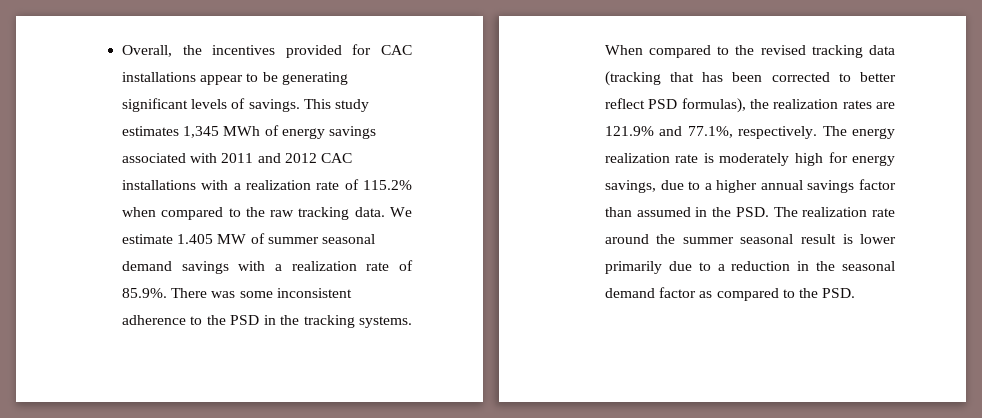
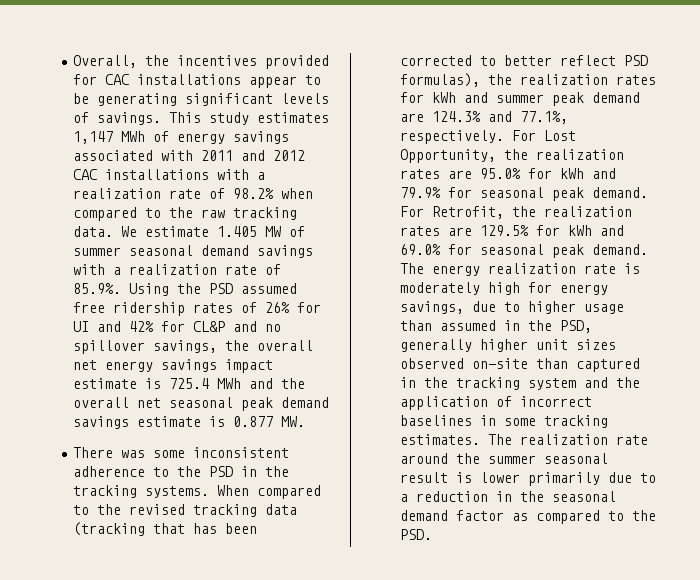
[183,126,220,138] 1,345 -> [73,131,114,144] 1,147
[363,180,412,190] 115.2% -> [233,188,275,199] 98.2%
(167, 293) none -> [129,283,298,296] [73,302,322,316] [73,321,282,332] [73,340,314,354] [73,359,274,373] [73,378,306,389] [73,397,330,411] [73,416,306,429] Using the PSD assumed free ridership rates of 26% for UI and 42% for CL&P and no spillover savings, the overall net energy savings impact estimate is 725.4 MWh and the overall net seasonal peak demand savings estimate is 0.877 MW. //
[876,102,895,109] [604,126,818,139] are 121.9% and 77.1%, respectively. -> [400,92,641,106] [400,111,569,124] [400,130,577,144] [400,149,625,163] [400,168,617,179] [400,187,649,201] [400,206,633,219] [400,225,625,236] [400,244,649,258] for kWh and summer peak demand are 124.3% and 77.1%, respectively. For Lost Opportunity, the realization rates are 95.0% for kWh and 79.9% for seasonal peak demand. For Retrofit, the realization rates are 129.5% for kWh and 69.0% for seasonal peak demand.
[704,179,896,193] [604,207,769,217] a higher annual savings factor than assumed in the PSD. -> [528,301,625,314] [400,320,593,333] [400,339,617,352] [400,358,641,372] [400,377,641,390] [400,396,593,410] [400,415,609,428] [400,434,481,445] higher usage than assumed in the PSD, generally higher unit sizes observed on-site than captured in the tracking system and the application of incorrect baselines in some tracking estimates.

